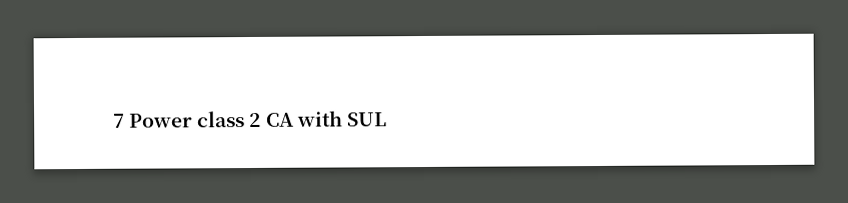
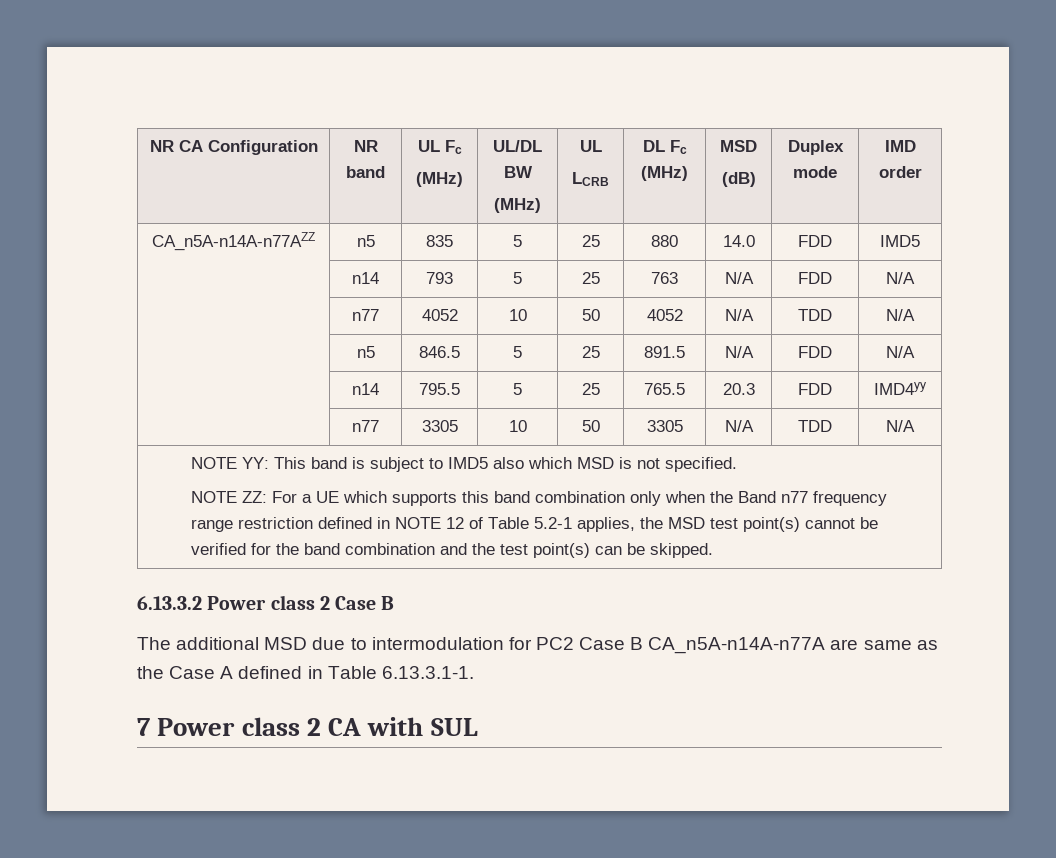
(113, 120) none -> [149,140,318,155] [353,140,378,152] [346,166,385,178] [417,140,462,154] [416,172,463,187] [493,140,542,152] [503,166,533,178] [494,198,541,213] [579,140,602,152] [572,172,609,186] [642,140,687,154] [641,166,688,181] [720,140,757,152] [721,172,756,187] [787,140,844,155] [793,166,837,178] [884,140,916,152] [878,166,922,178] [152,232,315,251] [356,235,375,247] [426,235,453,247] [513,235,522,247] [581,235,600,247] [651,235,678,247] [722,235,755,247] [798,235,832,247] [880,235,920,247] [352,272,379,284] [426,272,453,284] [513,272,522,284] [581,272,600,284] [651,272,678,284] [724,272,754,284] [798,272,832,284] [886,272,915,284] [352,309,379,321] [421,309,458,321] [508,309,527,321] [581,309,600,321] [646,309,683,321] [724,309,754,321] [798,309,832,321] [886,309,915,321] [356,346,375,358] [419,346,460,358] [513,346,522,358] [581,346,600,358] [644,346,685,358] [724,346,754,358] [798,346,832,358] [886,346,915,358] [352,383,379,395] [419,383,460,395] [513,383,522,395] [581,383,600,395] [644,383,685,395] [722,383,755,395] [798,383,832,395] [874,382,926,395] [352,420,379,432] [421,420,458,432] [508,420,527,432] [581,420,600,432] [646,420,683,432] [724,420,754,432] [798,420,832,432] [886,420,915,432] [191,457,738,472] [191,491,888,506] [191,517,879,532] [191,543,714,558] [137,595,395,610] [137,637,938,654] [137,666,474,679] NR CA Configuration | NR band | UL Fc // (MHz) | UL/DL BW // (MHz) | UL // LCRB | DL Fc (MHz) | MSD // (dB) | Duplex mode | IMD order // CA_n5A-n14A-n77AZZ | n5 | 835 | 5 | 25 | 880 | 14.0 | FDD | IMD5 // | n14 | 793 | 5 | 25 | 763 | N/A | FDD | N/A // | n77 | 4052 | 10 | 50 | 4052 | N/A | TDD | N/A // | n5 | 846.5 | 5 | 25 | 891.5 | N/A | FDD | N/A // | n14 | 795.5 | 5 | 25 | 765.5 | 20.3 | FDD | IMD4yy // | n77 | 3305 | 10 | 50 | 3305 | N/A | TDD | N/A // NOTE YY: This band is subject to IMD5 also which MSD is not specified. // NOTE ZZ: For a UE which supports this band combination only when the Band n77 frequency range restriction defined in NOTE 12 of Table 5.2-1 applies, the MSD test point(s) cannot be verified for the band combination and the test point(s) can be skipped. // 6.13.3.2 Power class 2 Case B // The additional MSD due to intermodulation for PC2 Case B CA_n5A-n14A-n77A are same as the Case A defined in Table 6.13.3.1-1. //

